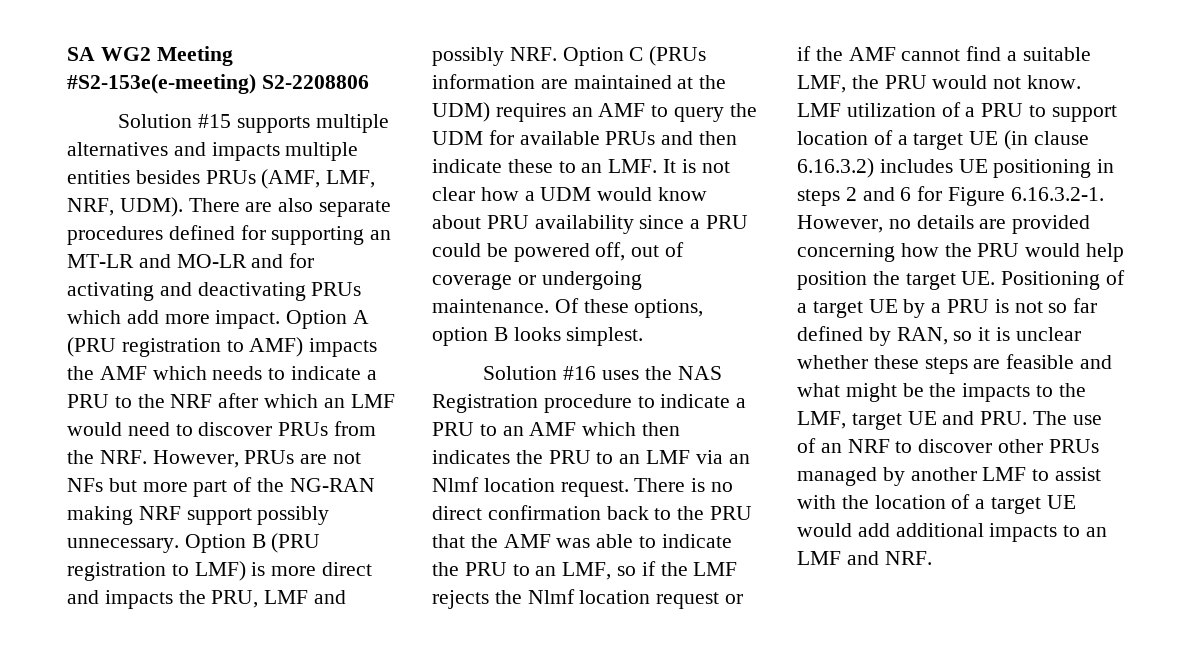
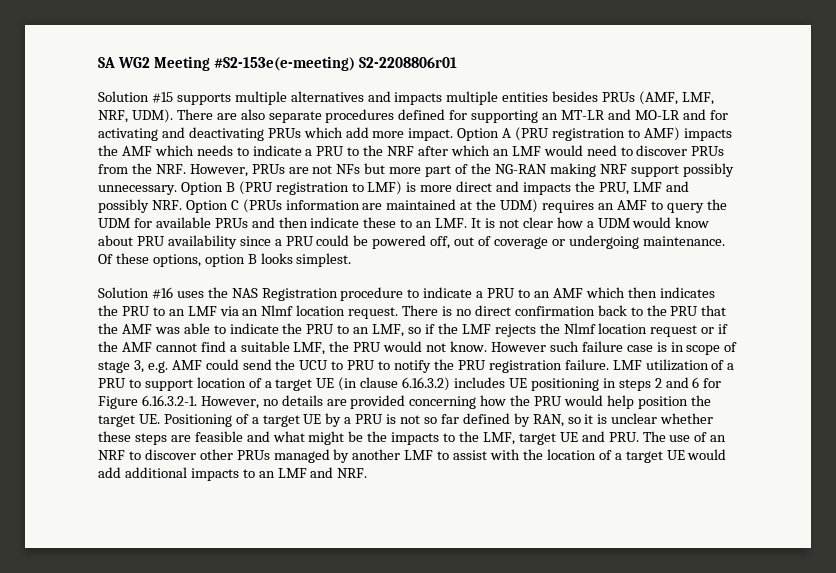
[261,75,369,89] S2-2208806 -> [358,57,457,68] S2-2208806r01
(1082, 82) none -> [490,341,738,355] [98,359,609,373] However such failure case is in scope of stage 3, e.g. AMF could send the UCU to PRU to notify the PRU registration failure.

